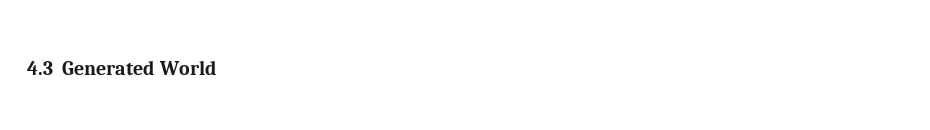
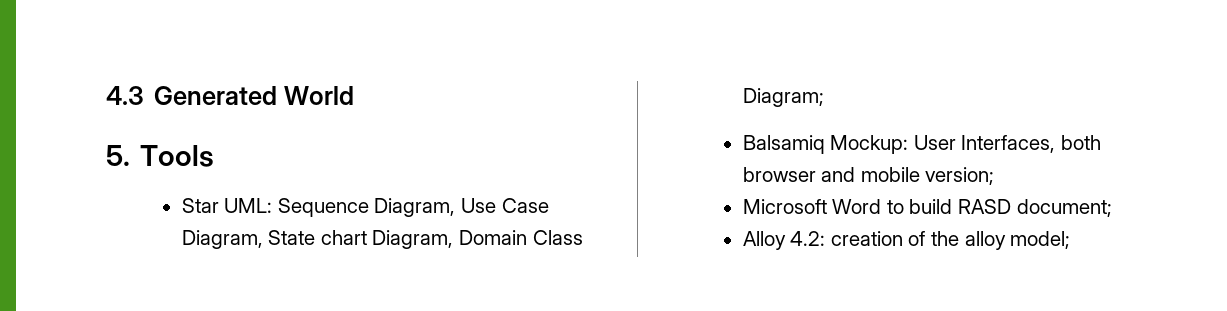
(216, 67) none -> [106,145,215,167] [181,198,549,217] [181,230,583,249] [742,88,824,107] [742,135,1102,154] [742,167,995,185] [742,199,1112,217] [742,231,1071,250] // 5. Tools // Star UML: Sequence Diagram, Use Case Diagram, State chart Diagram, Domain Class Diagram; // Balsamiq Mockup: User Interfaces, both browser and mobile version; // Microsoft Word to build RASD document; // Alloy 4.2: creation of the alloy model;

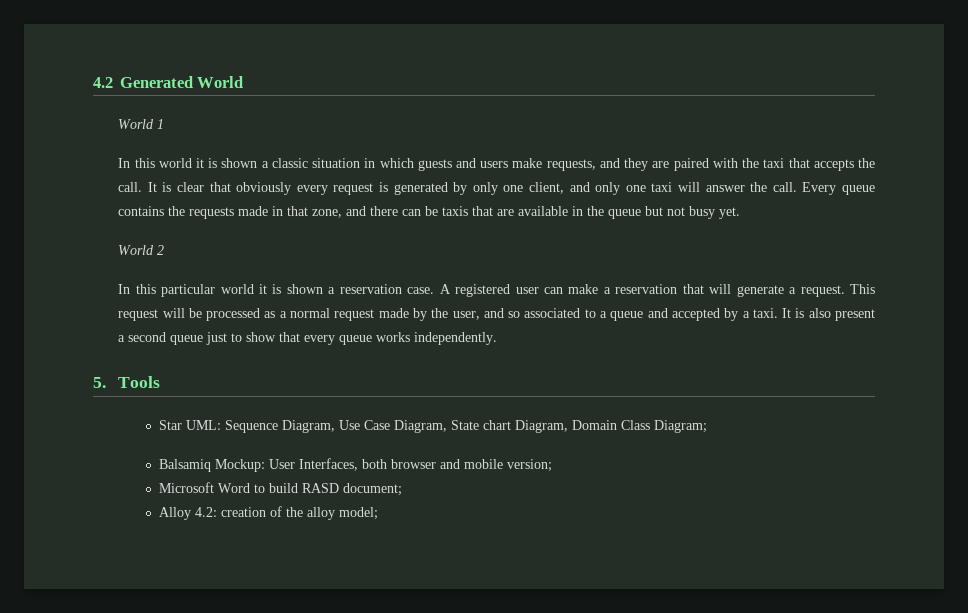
[106,86,144,105] 4.3 -> [93,77,113,88] 4.2
(355, 95) none -> [118,119,165,129] [118,158,876,171] [118,182,875,195] [118,206,741,219] [118,245,165,255] [118,284,875,297] [118,308,876,321] [118,332,498,345] // World 1 // In this world it is shown a classic situation in which guests and users make requests, and they are paired with the taxi that accepts the call. It is clear that obviously every request is generated by only one client, and only one taxi will answer the call. Every queue contains the requests made in that zone, and there can be taxis that are available in the queue but not busy yet. // World 2 // In this particular world it is shown a reservation case. A registered user can make a reservation that will generate a request. This request will be processed as a normal request made by the user, and so associated to a queue and accepted by a taxi. It is also present a second queue just to show that every queue works independently.

